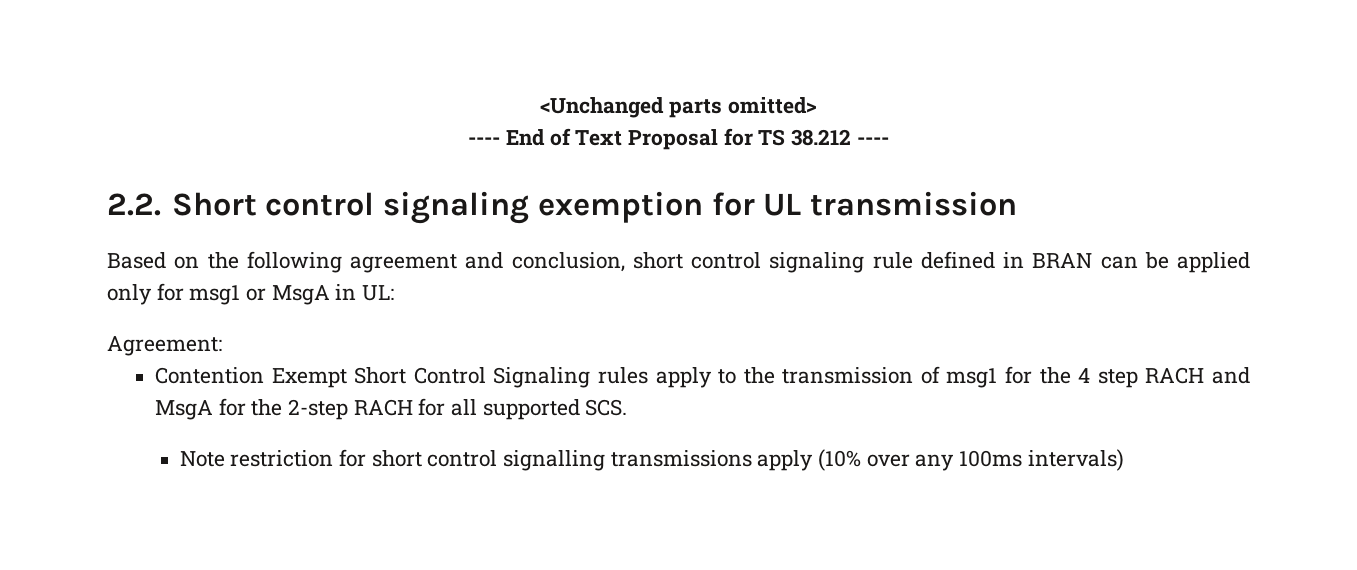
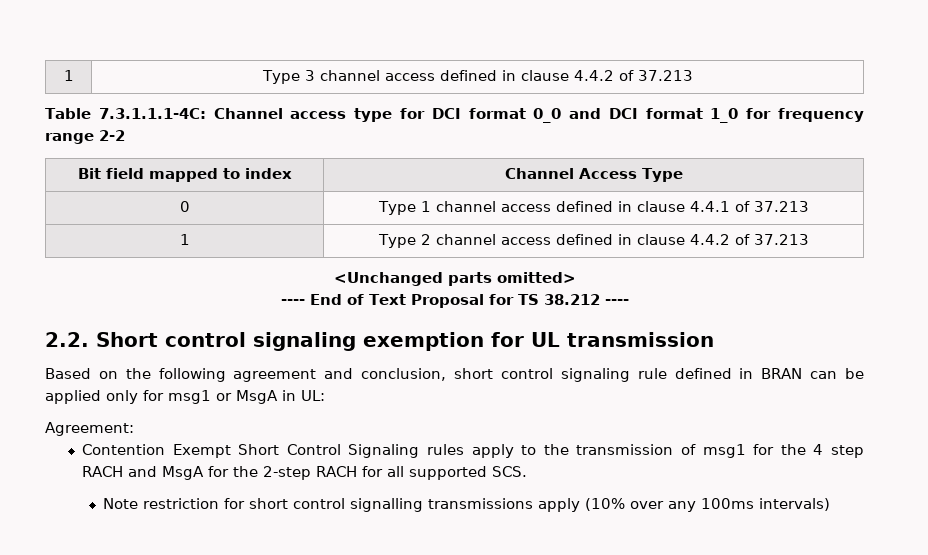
(540, 107) none -> [63,70,74,81] [261,70,693,84] [45,108,864,123] [45,130,125,144] [77,168,292,182] [504,168,683,182] [179,201,190,212] [377,201,809,215] [179,234,190,245] [377,234,809,248] 1 | Type 3 channel access defined in clause 4.4.2 of 37.213 // Table 7.3.1.1.1-4C: Channel access type for DCI format 0_0 and DCI format 1_0 for frequency range 2-2 // Bit field mapped to index | Channel Access Type // 0 | Type 1 channel access defined in clause 4.4.1 of 37.213 // 1 | Type 2 channel access defined in clause 4.4.2 of 37.213 //

